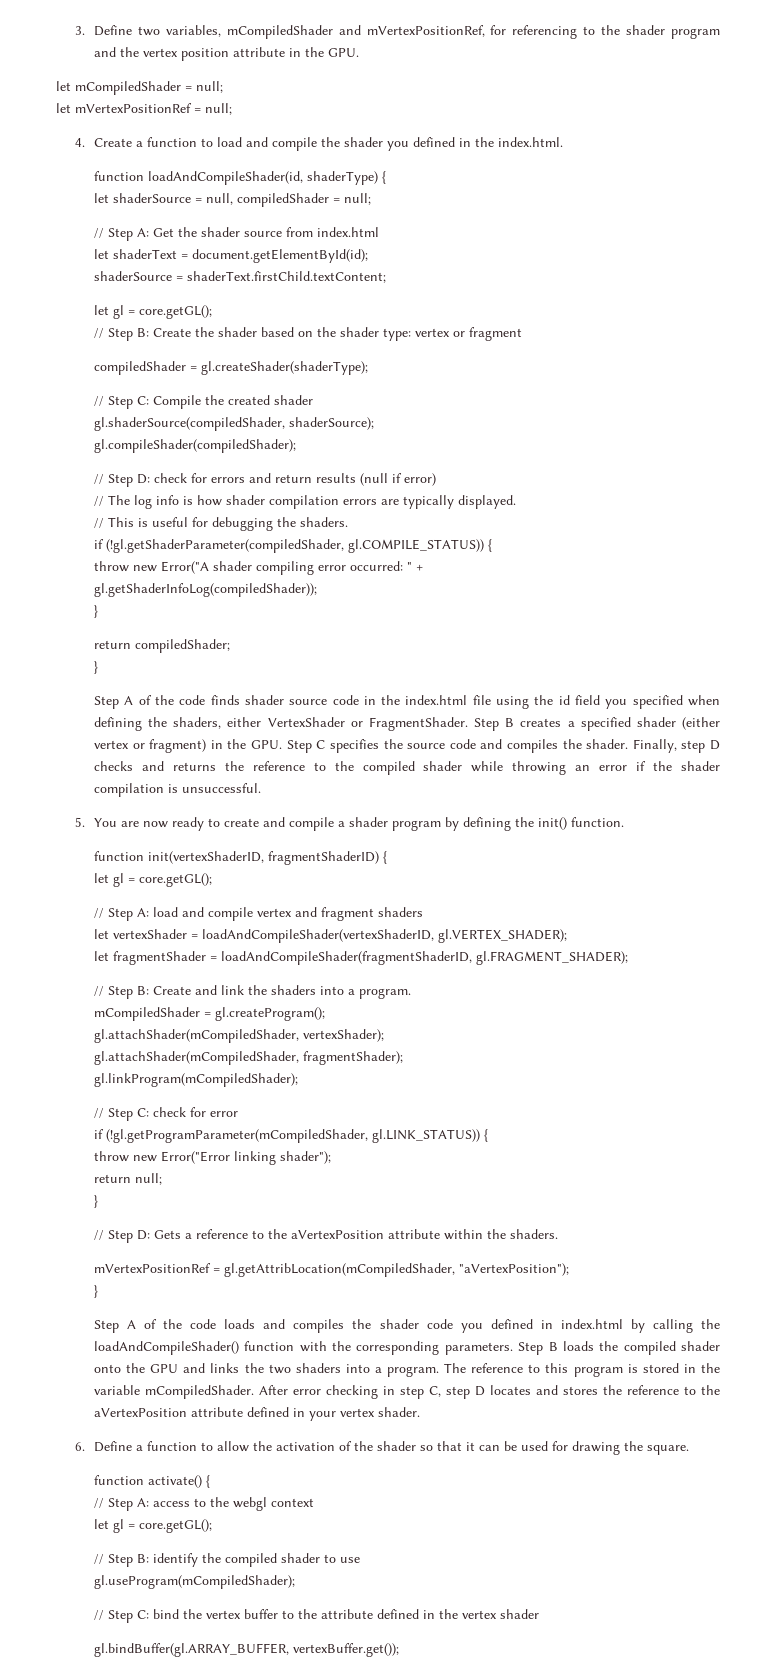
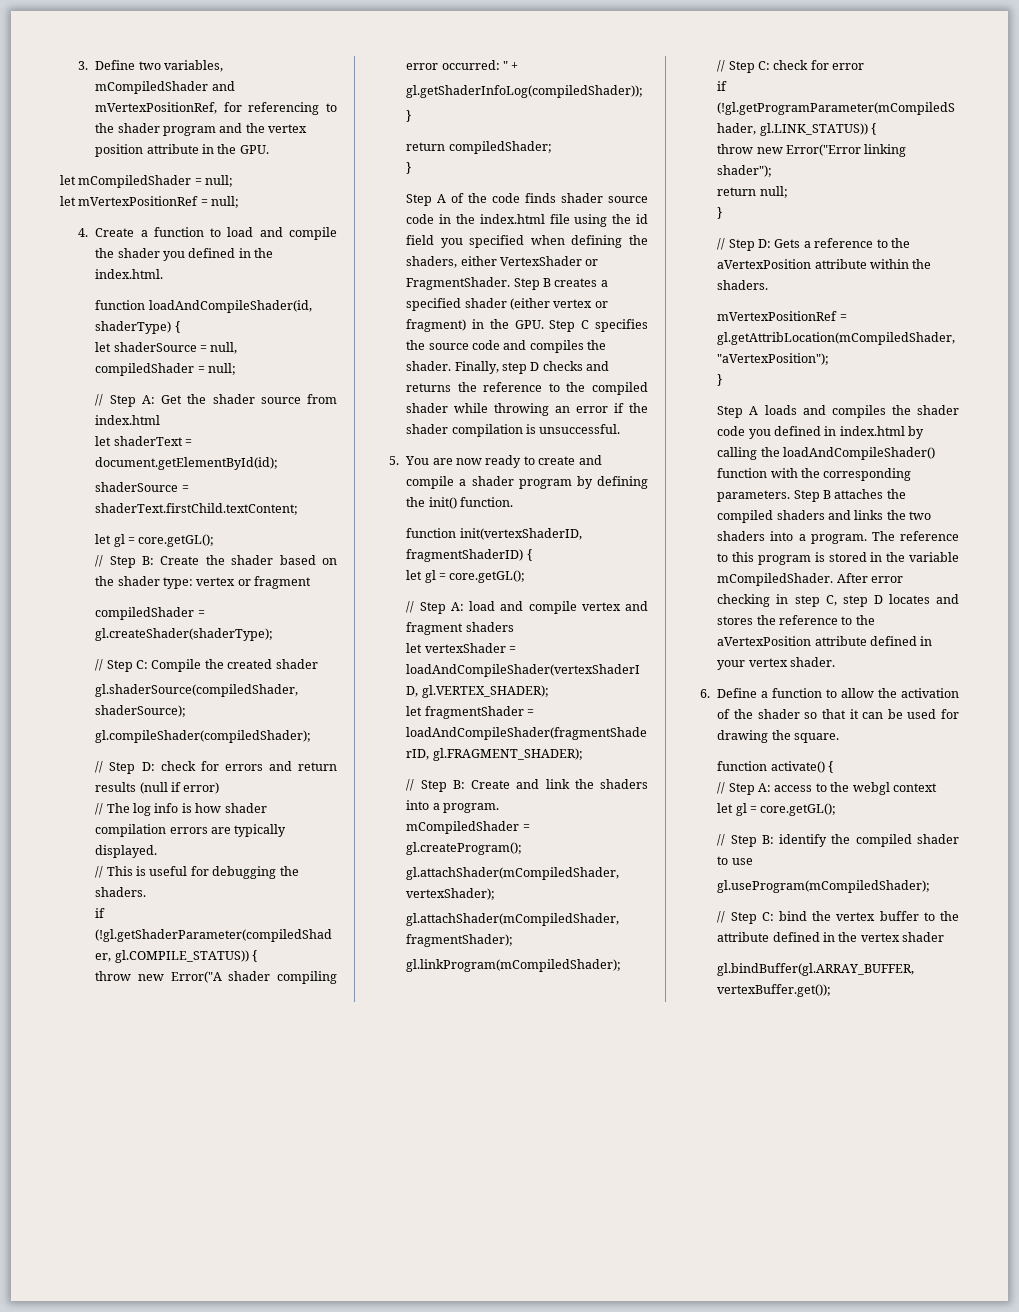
[144,1319,217,1329] of the code -> (759, 410) none
[562,1341,720,1355] [94,1363,179,1373] loads the compiled shader onto the GPU -> [834,489,906,499] [717,510,825,523] attaches the compiled shaders

